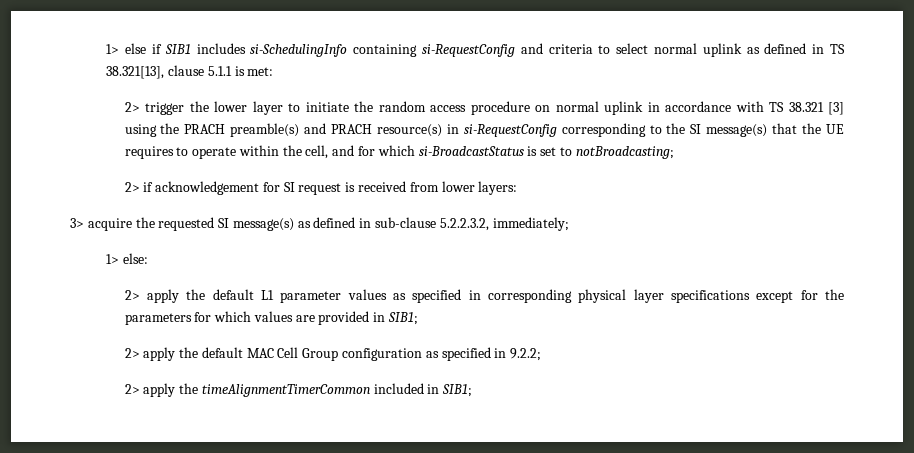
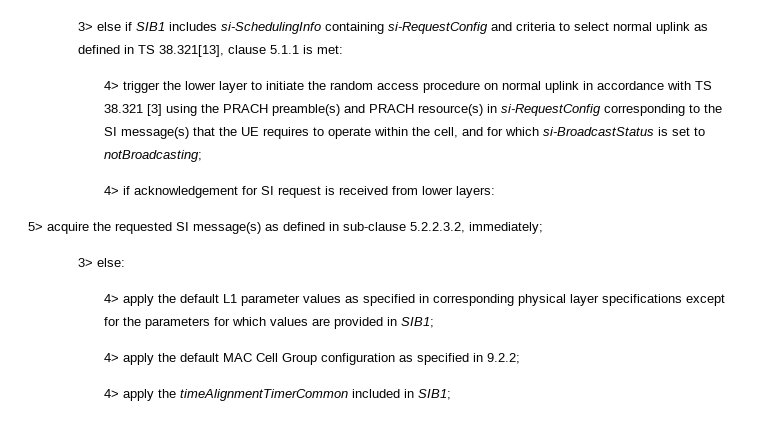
[106,44,120,54] 1> -> [78,22,94,31] 3>
[124,102,140,112] 2> -> [103,81,119,90] 4>
[124,182,140,192] 2> -> [103,186,119,195] 4>
[70,218,84,228] 3> -> [28,222,43,231] 5>
[106,254,120,264] 1> -> [78,258,94,267] 3>
[124,290,140,300] 2> -> [103,294,119,303] 4>
[124,348,140,358] 2> -> [103,353,119,362] 4>
[124,384,140,394] 2> -> [103,389,119,398] 4>

